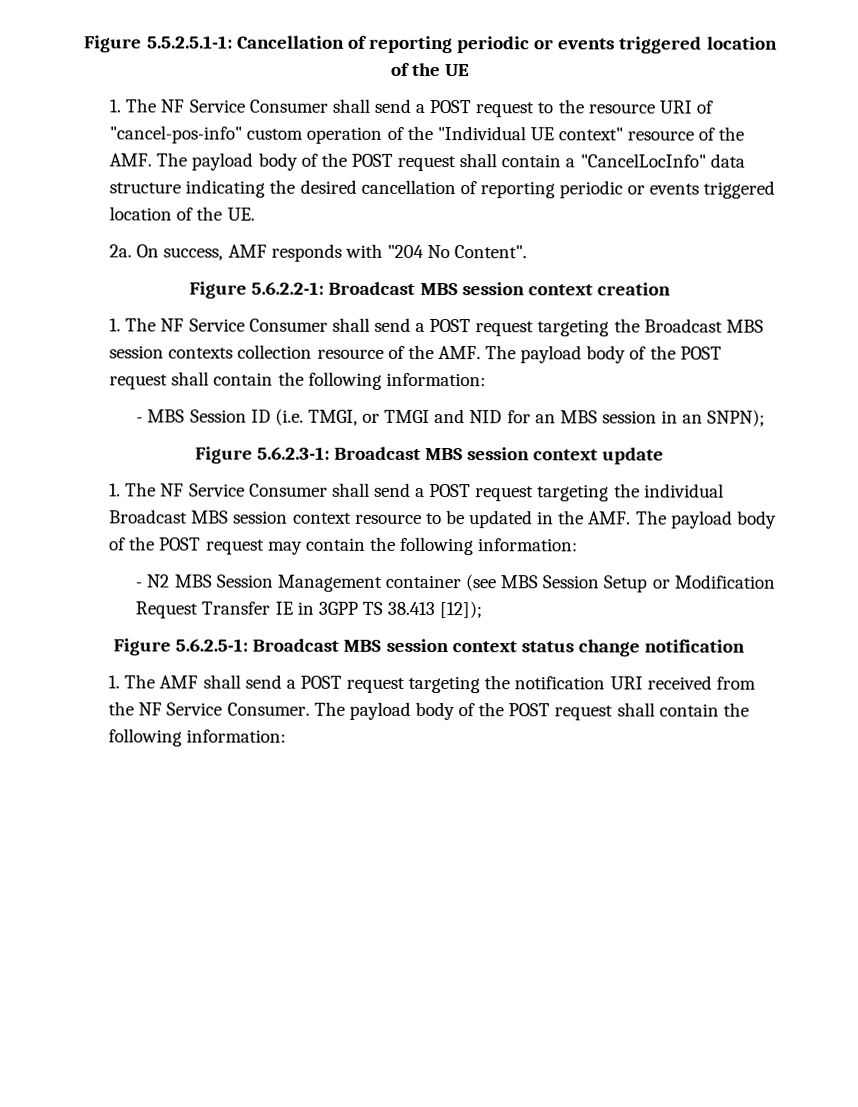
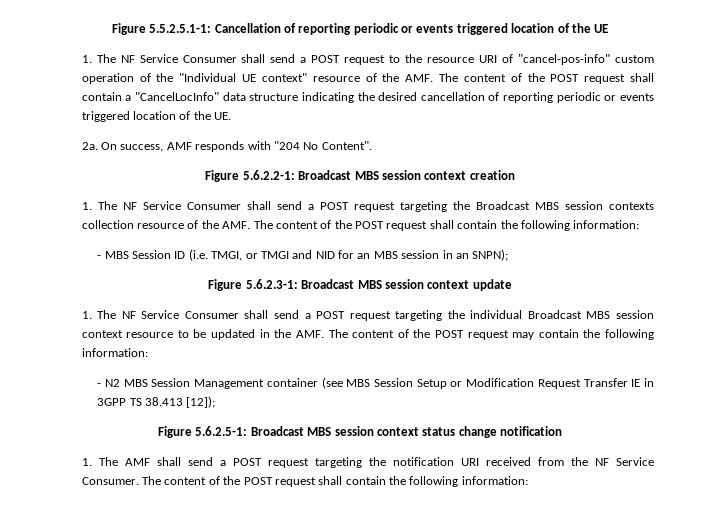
[191,152,298,171] payload body -> [463,74,506,82] content
[520,345,627,364] payload body -> [275,221,318,229] content
[670,510,777,529] payload body -> [352,330,395,338] content
[348,701,455,721] payload body -> [164,477,207,485] content

